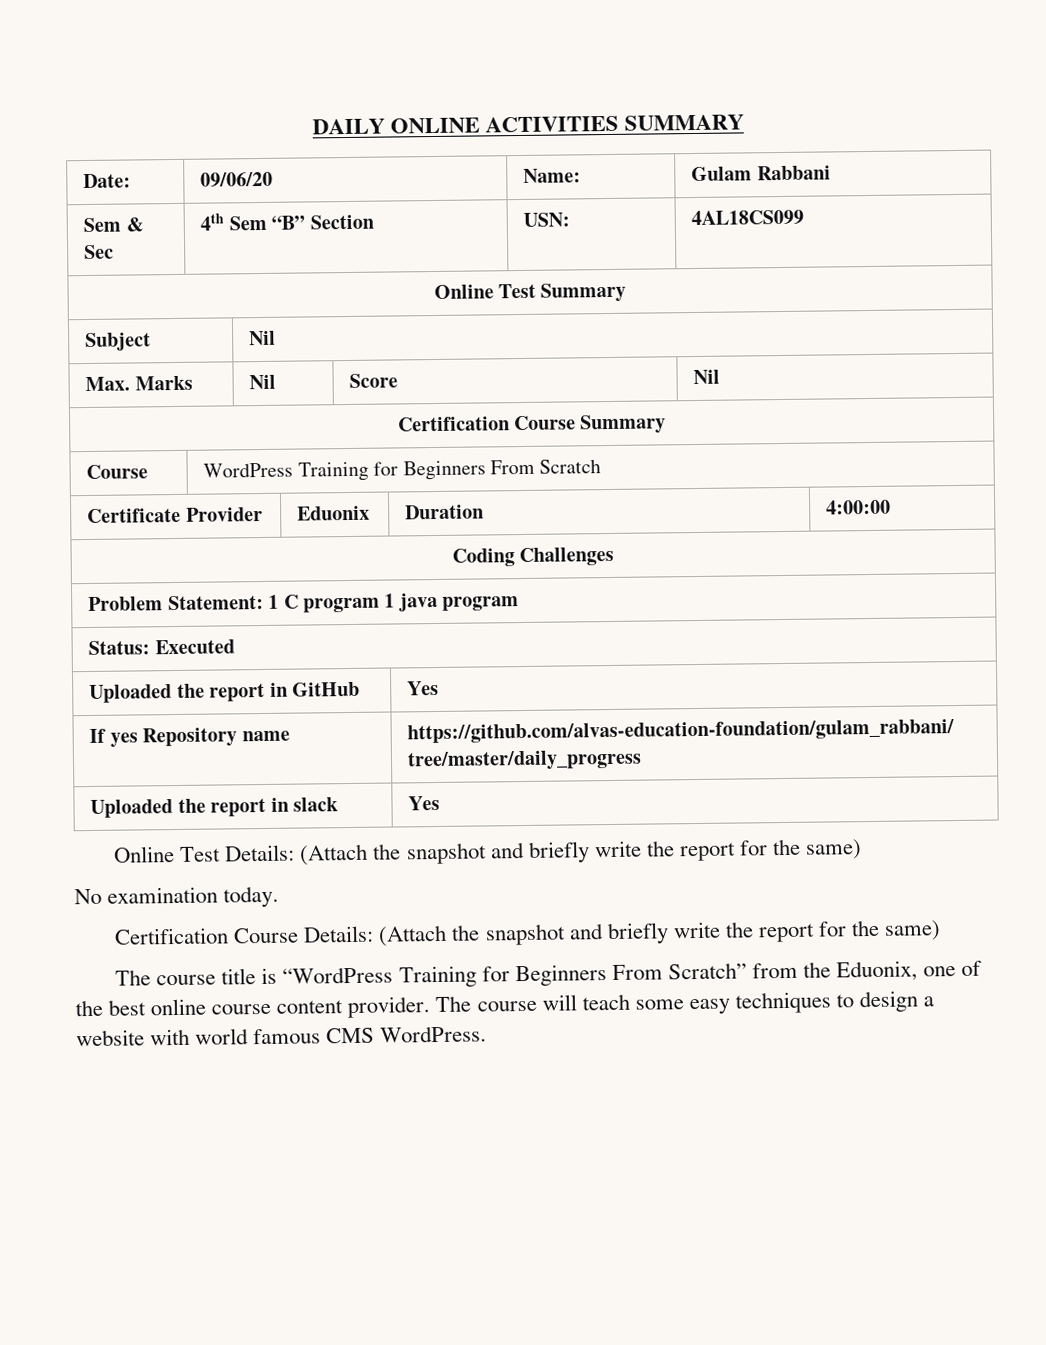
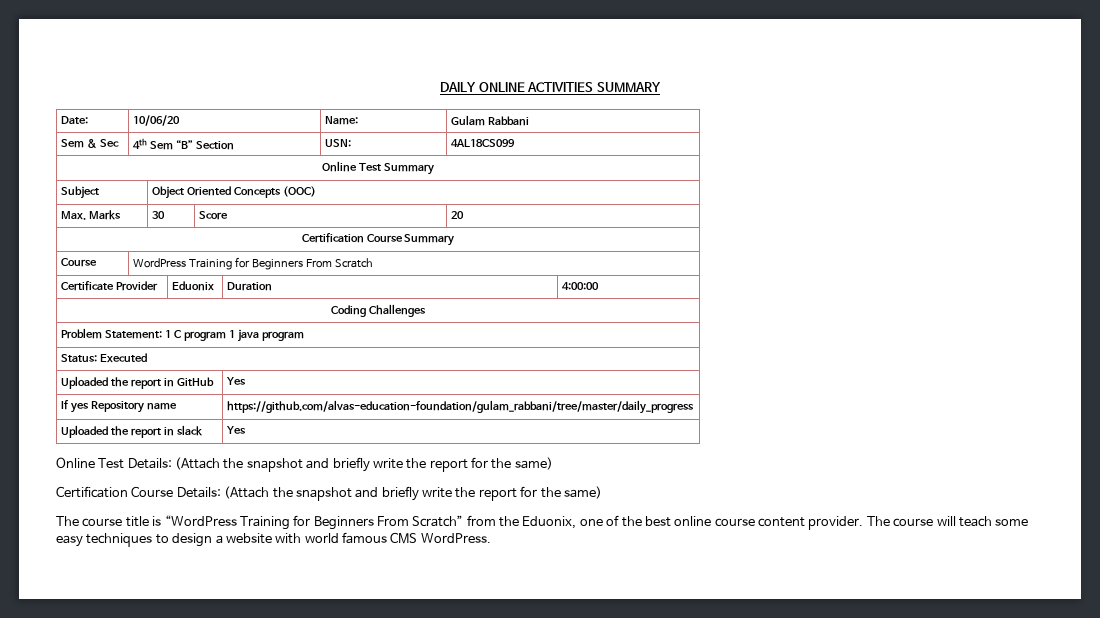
[200,171,274,187] 09/06/20 -> [133,115,181,126] 10/06/20
[249,330,277,346] Nil -> [152,186,316,199] Object Oriented Concepts (OOC)
[249,374,277,390] Nil -> [152,211,166,219] 30
[693,369,721,385] Nil -> [451,211,465,219] 20
[74,885,280,908] // No examination today. -> (553, 463) none

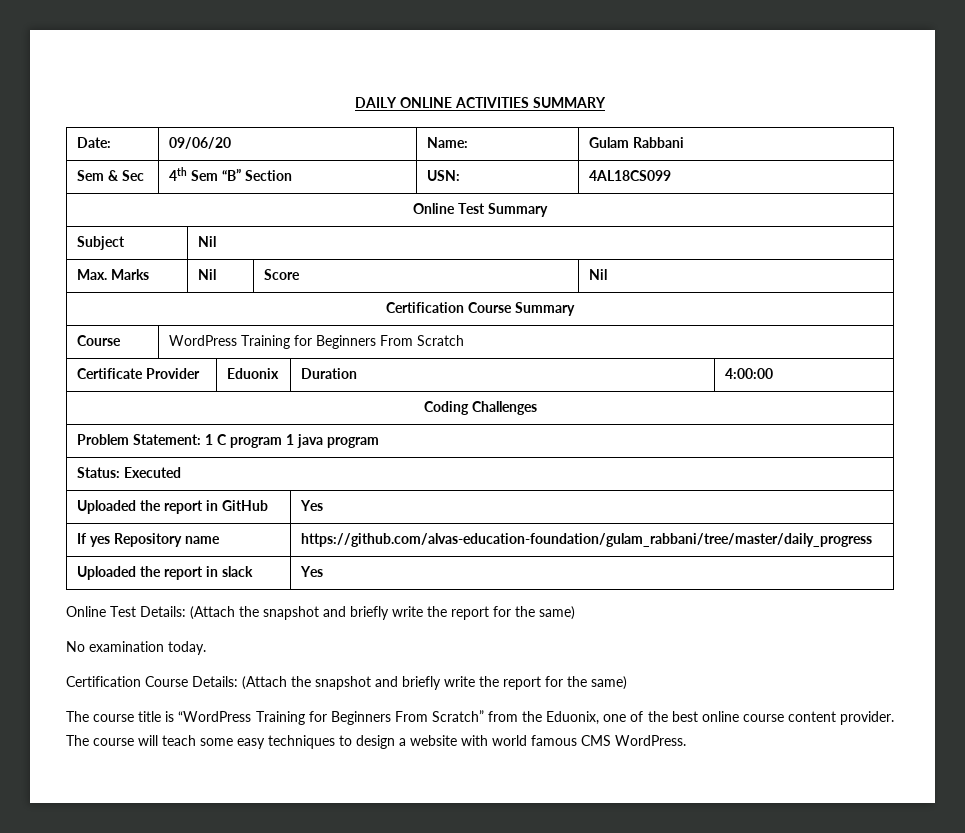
[133,115,181,126] 10/06/20 -> [168,137,231,149] 09/06/20
[152,186,316,199] Object Oriented Concepts (OOC) -> [197,236,216,247] Nil
[152,211,166,219] 30 -> [197,269,216,280] Nil
[451,211,465,219] 20 -> [588,269,607,280] Nil
(553, 463) none -> [66,641,206,655] // No examination today.

